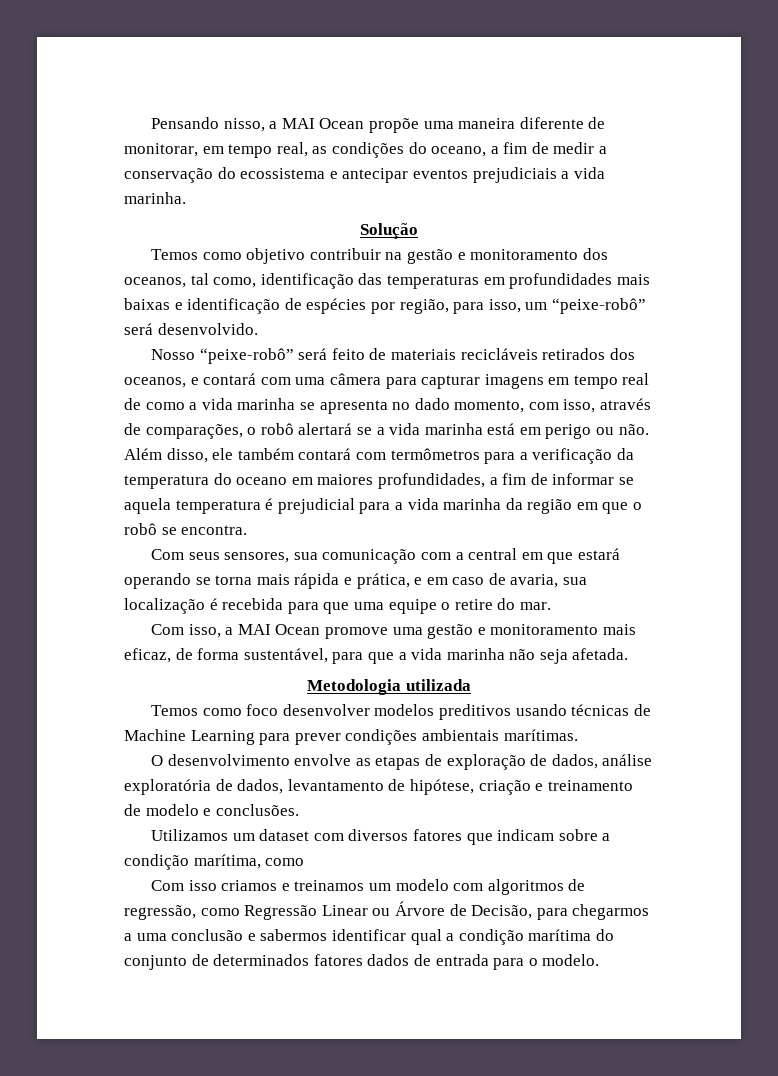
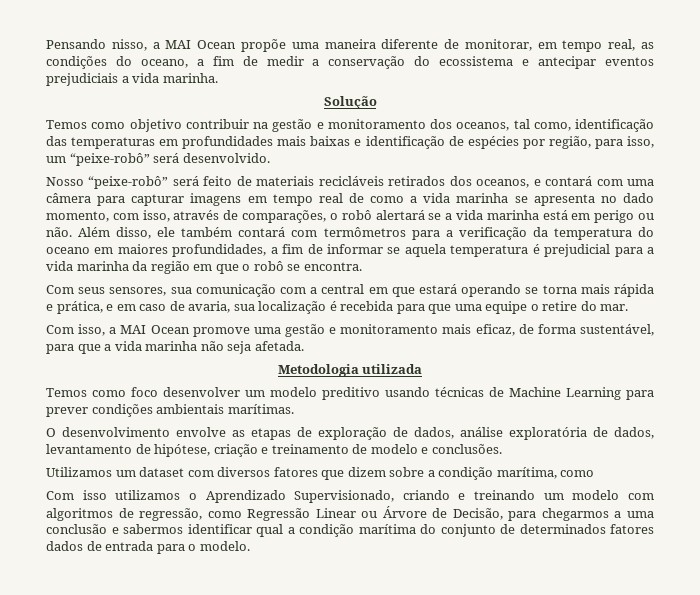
[374,704,512,720] modelos preditivos -> [245,387,380,400] um modelo preditivo
[497,829,555,841] indicam -> [347,467,386,477] dizem
[221,880,365,891] criamos e treinamos -> [115,490,536,503] utilizamos o Aprendizado Supervisionado, criando e treinando

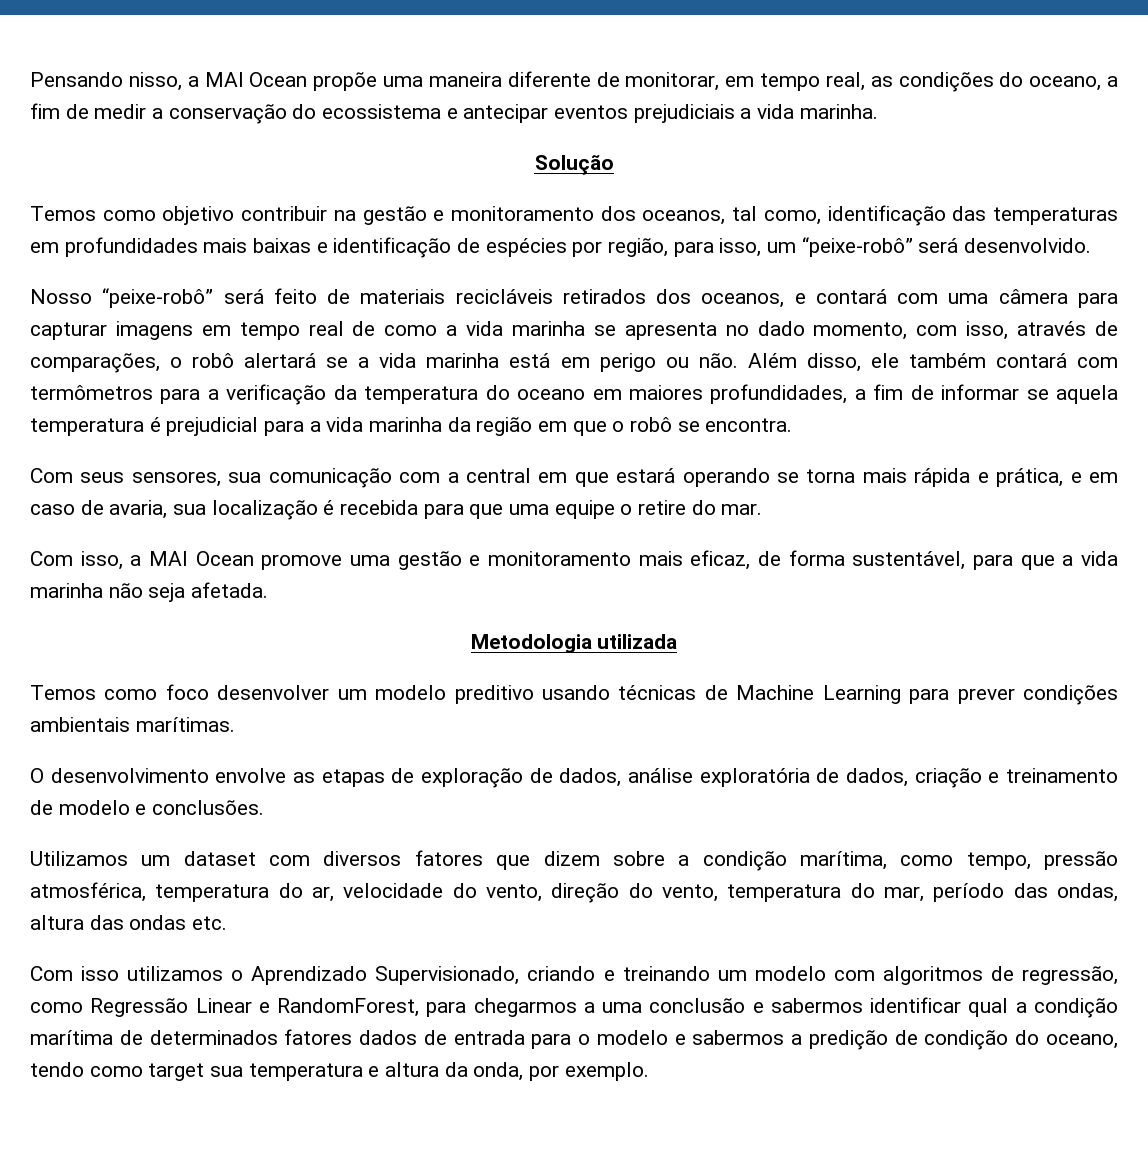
[46,444,211,457] levantamento de hipótese, -> (908, 777) none
(595, 473) none -> [966,851,1118,870] [30,882,1119,903] [30,915,228,930] tempo, pressão atmosférica, temperatura do ar, velocidade do vento, direção do vento, temperatura do mar, período das ondas, altura das ondas etc.
[361,506,503,520] ou Árvore de Decisão, -> [258,998,420,1017] e RandomForest,
[420,524,496,537] do conjunto -> (113, 1037) none
[199,541,250,551] modelo. -> [596,1030,1118,1050] [30,1062,649,1081] modelo e sabermos a predição de condição do oceano, tendo como target sua temperatura e altura da onda, por exemplo.

